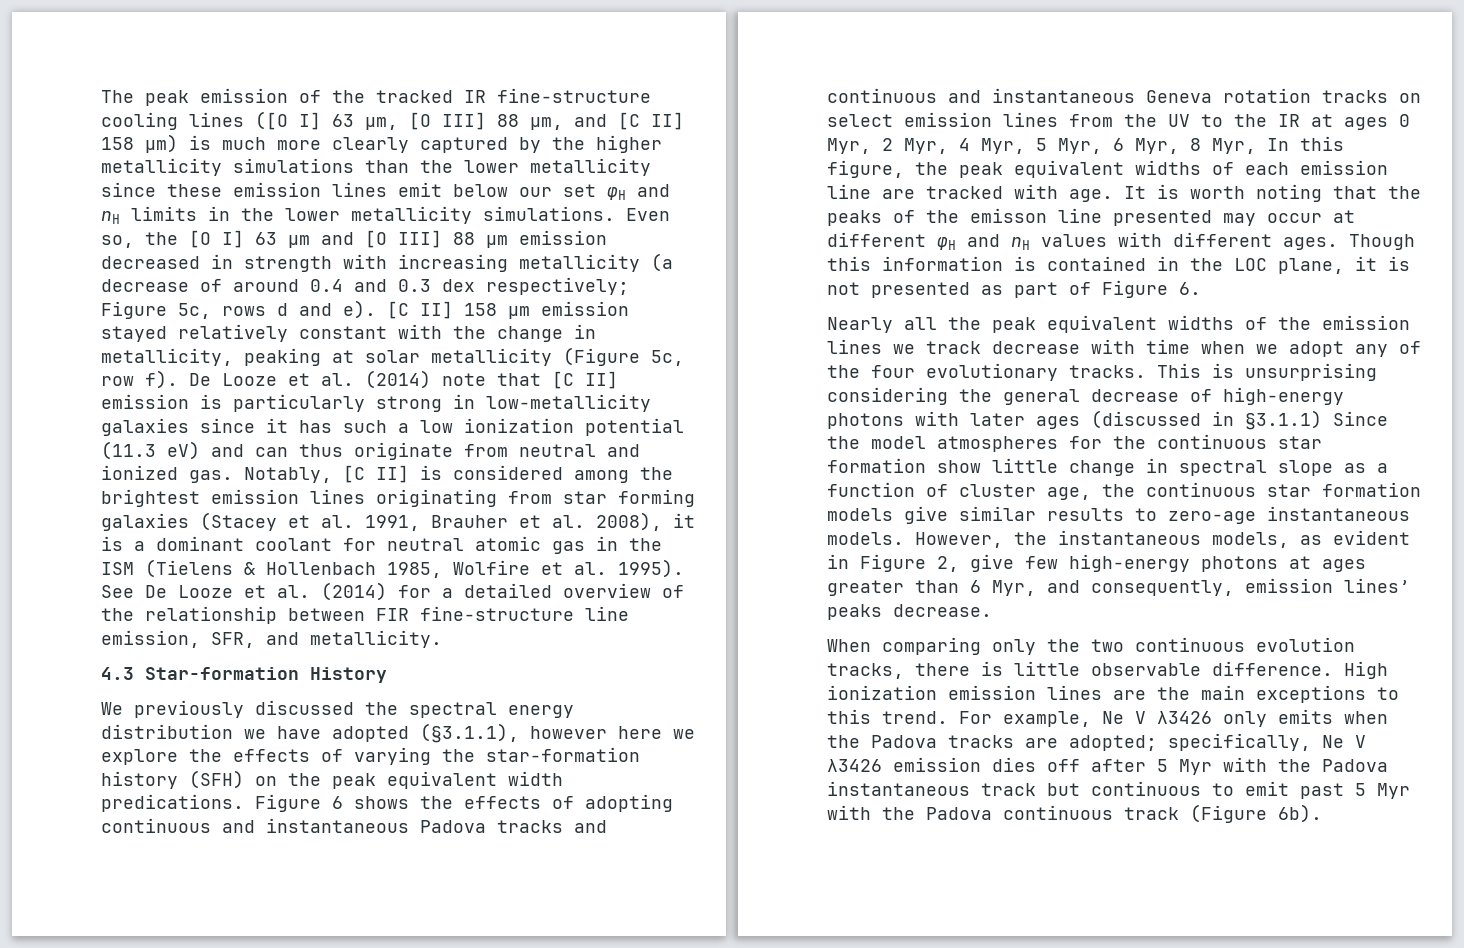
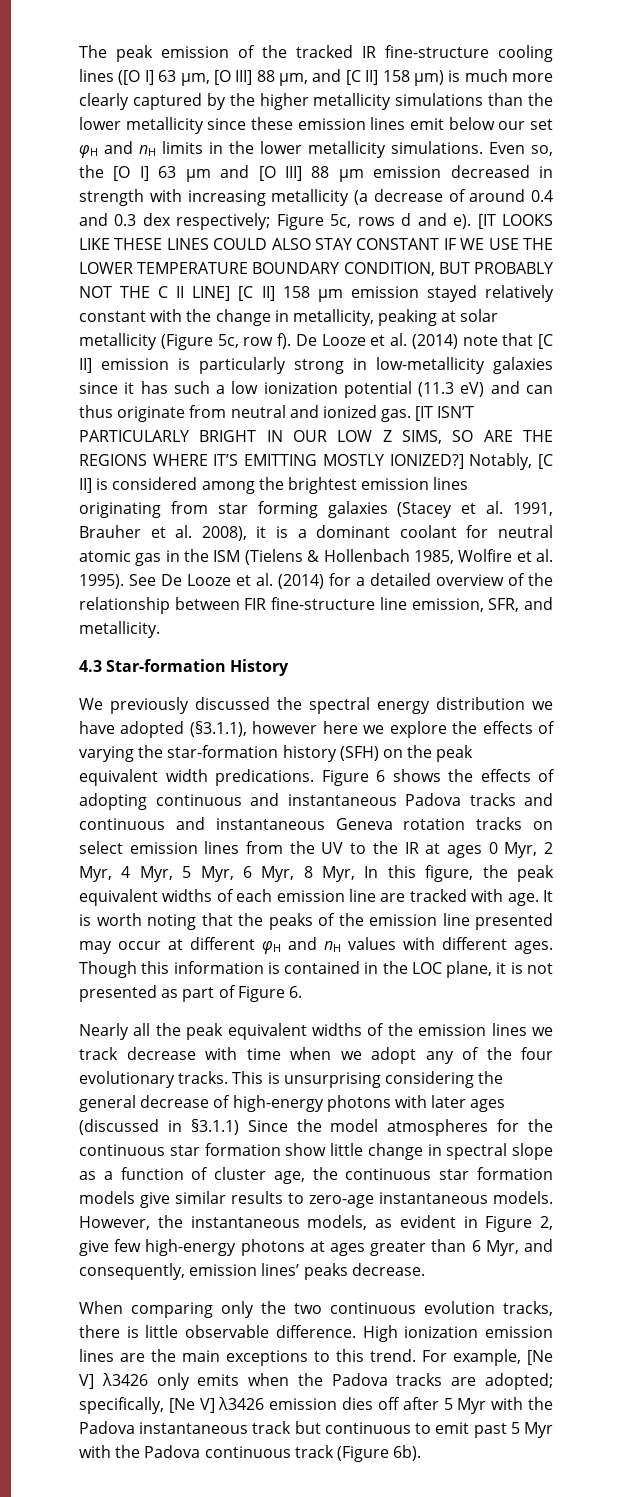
(376, 309) none -> [477,214,553,229] [79,238,554,250] [79,262,553,276] [79,286,231,301] [IT LOOKS LIKE THESE LINES COULD ALSO STAY CONSTANT IF WE USE THE LOWER TEMPERATURE BOUNDARY CONDITION, BUT PROBABLY NOT THE C II LINE]
(233, 476) none -> [415,406,475,421] [79,430,553,444] [79,454,464,469] [IT ISN’T PARTICULARLY BRIGHT IN OUR LOW Z SIMS, SO ARE THE REGIONS WHERE IT’S EMITTING MOSTLY IONIZED?]
[970,208,1047,223] emisson -> [369,914,437,926] emission
[1102,711,1146,724] Ne V -> [527,1350,553,1365] [79,1374,94,1389] [Ne V]
[1322,735,1366,748] Ne V -> [168,1398,215,1413] [Ne V]

